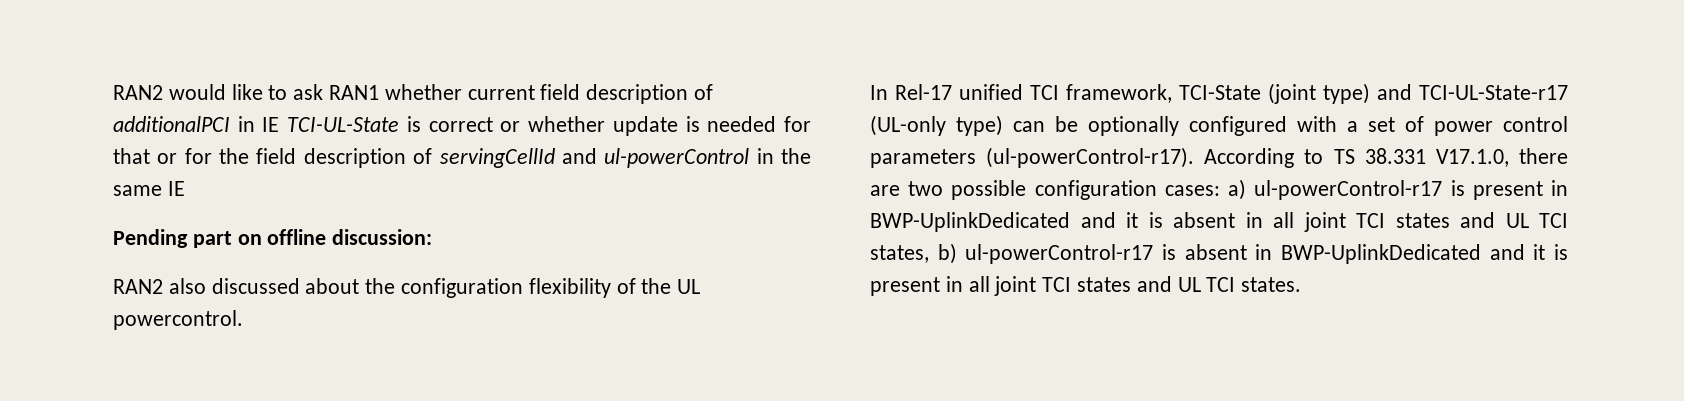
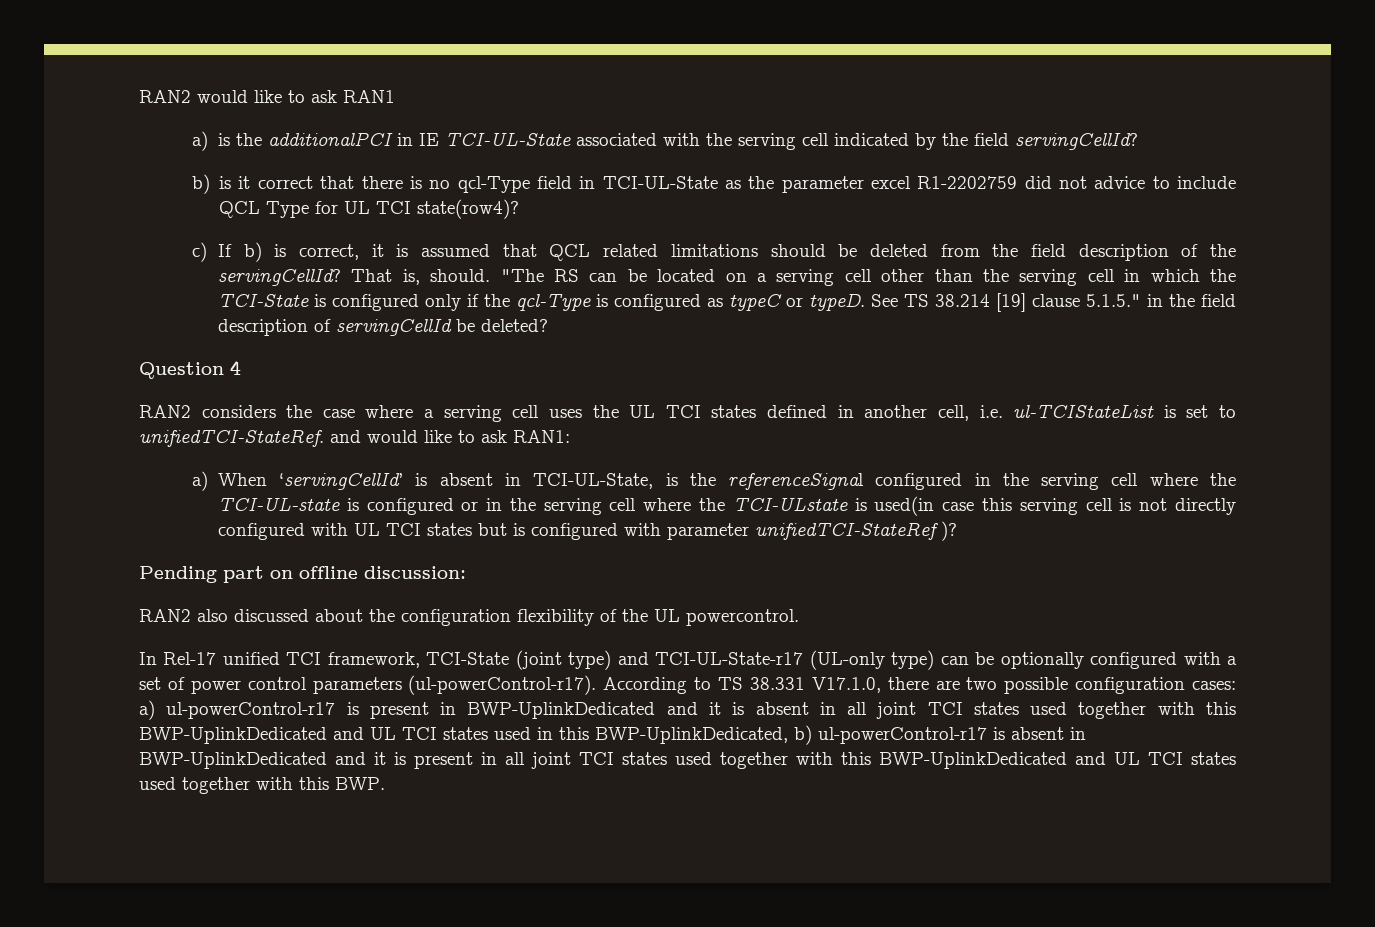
[384,84,714,104] [113,116,812,136] [113,148,212,164] whether current field description of additionalPCI in IE TCI-UL-State is correct or whether update is needed for that or for -> [191,131,1138,151] [191,174,1237,194] [219,199,520,219] [191,242,1236,262] [217,269,1236,286] [217,293,1163,312] // a) is the additionalPCI in IE TCI-UL-State associated with the serving cell indicated by the field servingCellId? // b) is it correct that there is no qcl-Type field in TCI-UL-State as the parameter excel R1-2202759 did not advice to include QCL Type for UL TCI state(row4)? // c) If b) is correct, it is assumed that QCL related limitations should be deleted from the field description of the servingCellId? That is, should. "The RS can be located on a serving cell other than the serving cell in which the TCI-State is configured only if the qcl-Type is configured as typeC or typeD. See TS 38.214 [19] clause 5.1.5." in
[561,148,811,168] [113,181,185,196] and ul-powerControl in the same IE -> [455,319,548,332] [139,360,241,379] [139,404,1236,422] [139,429,570,447] [191,471,1237,491] [217,496,1236,516] [217,521,957,541] be deleted? // Question 4 // RAN2 considers the case where a serving cell uses the UL TCI states defined in another cell, i.e. ul-TCIStateList is set to unifiedTCI-StateRef. and would like to ask RAN1: // a) When ‘servingCellId’ is absent in TCI-UL-State, is the referenceSignal configured in the serving cell where the TCI-UL-state is configured or in the serving cell where the TCI-ULstate is used(in case this serving cell is not directly configured with UL TCI states but is configured with parameter unifiedTCI-StateRef )?
[1460,212,1568,228] [870,245,929,263] and UL TCI states, -> [1030,702,1237,719] [139,727,788,744] used together with this BWP-UplinkDedicated and UL TCI states used in this BWP-UplinkDedicated,
[1136,276,1302,292] and UL TCI states. -> [675,752,1236,769] [139,777,385,794] used together with this BWP-UplinkDedicated and UL TCI states used together with this BWP.

